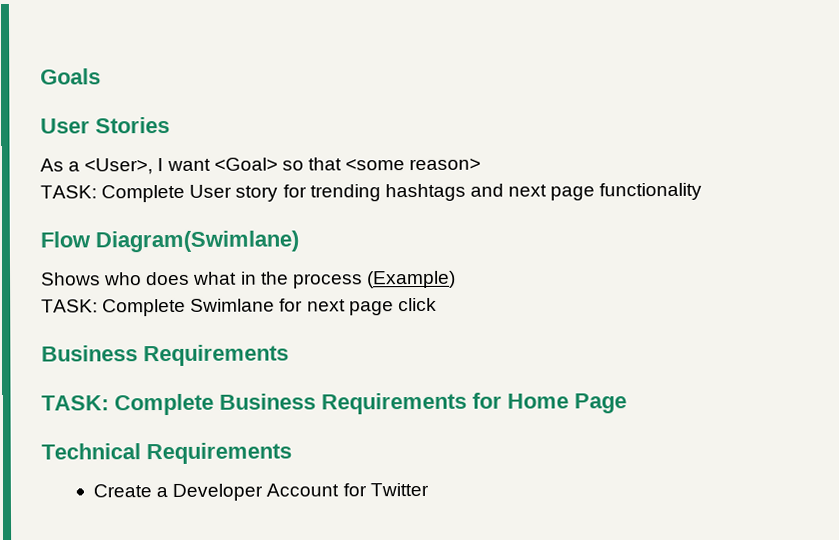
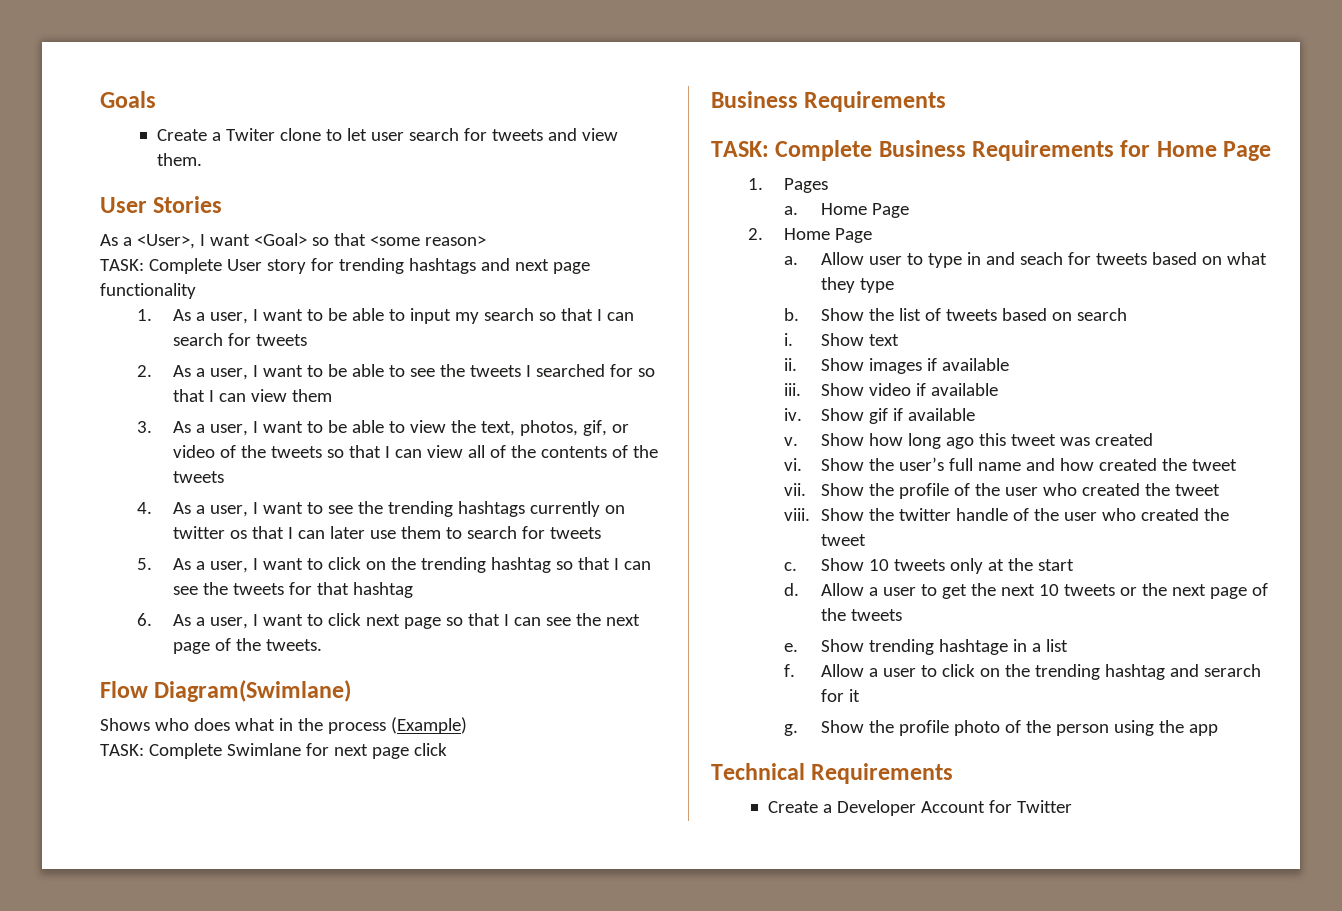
(101, 76) none -> [157,128,618,141] [157,153,203,166] // Create a Twiter clone to let user search for tweets and view them.
(703, 191) none -> [136,308,635,324] [173,333,308,346] [136,364,656,380] [173,389,333,402] [136,420,630,436] [173,445,659,458] [173,471,225,483] [136,501,626,517] [173,526,602,539] [136,557,652,573] [173,582,414,598] [136,613,641,629] [173,638,323,654] // 1. As a user, I want to be able to input my search so that I can search for tweets // 2. As a user, I want to be able to see the tweets I searched for so that I can view them // 3. As a user, I want to be able to view the text, photos, gif, or video of the tweets so that I can view all of the contents of the tweets // 4. As a user, I want to see the trending hashtags currently on twitter os that I can later use them to search for tweets // 5. As a user, I want to click on the trending hashtag so that I can see the tweets for that hashtag // 6. As a user, I want to click next page so that I can see the next page of the tweets.
(627, 403) none -> [747,178,829,193] [784,203,910,218] [747,228,873,243] [784,252,1268,268] [821,277,895,293] [784,308,1128,321] [784,333,900,346] [784,358,1010,374] [784,383,999,396] [784,408,976,424] [784,433,1154,449] [784,457,1238,471] [784,483,1221,499] [784,508,1230,521] [821,534,867,546] [784,558,1075,574] [784,583,1269,599] [821,608,903,621] [784,639,1069,655] [784,664,1262,680] [821,689,861,702] [784,720,1219,736] // 1. Pages // a. Home Page // 2. Home Page // a. Allow user to type in and seach for tweets based on what they type // b. Show the list of tweets based on search // i. Show text // ii. Show images if available // iii. Show video if available // iv. Show gif if available // v. Show how long ago this tweet was created // vi. Show the user’s full name and how created the tweet // vii. Show the profile of the user who created the tweet // viii. Show the twitter handle of the user who created the tweet // c. Show 10 tweets only at the start // d. Allow a user to get the next 10 tweets or the next page of the tweets // e. Show trending hashtage in a list // f. Allow a user to click on the trending hashtag and serarch for it // g. Show the profile photo of the person using the app

